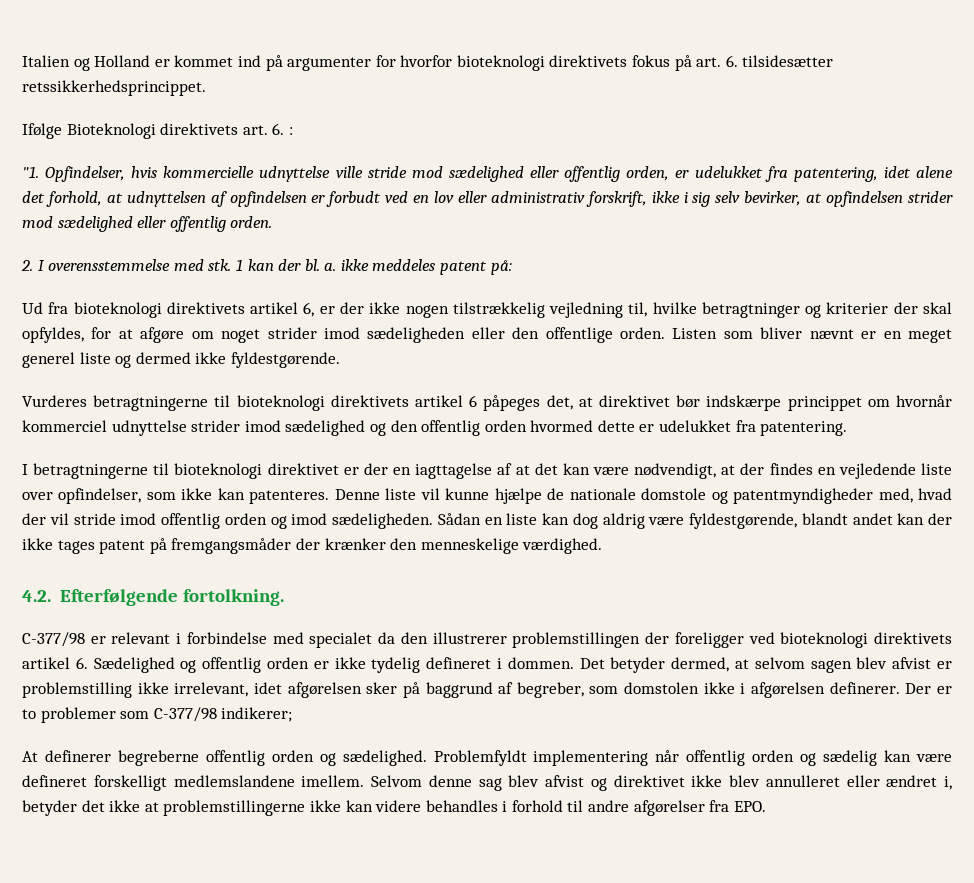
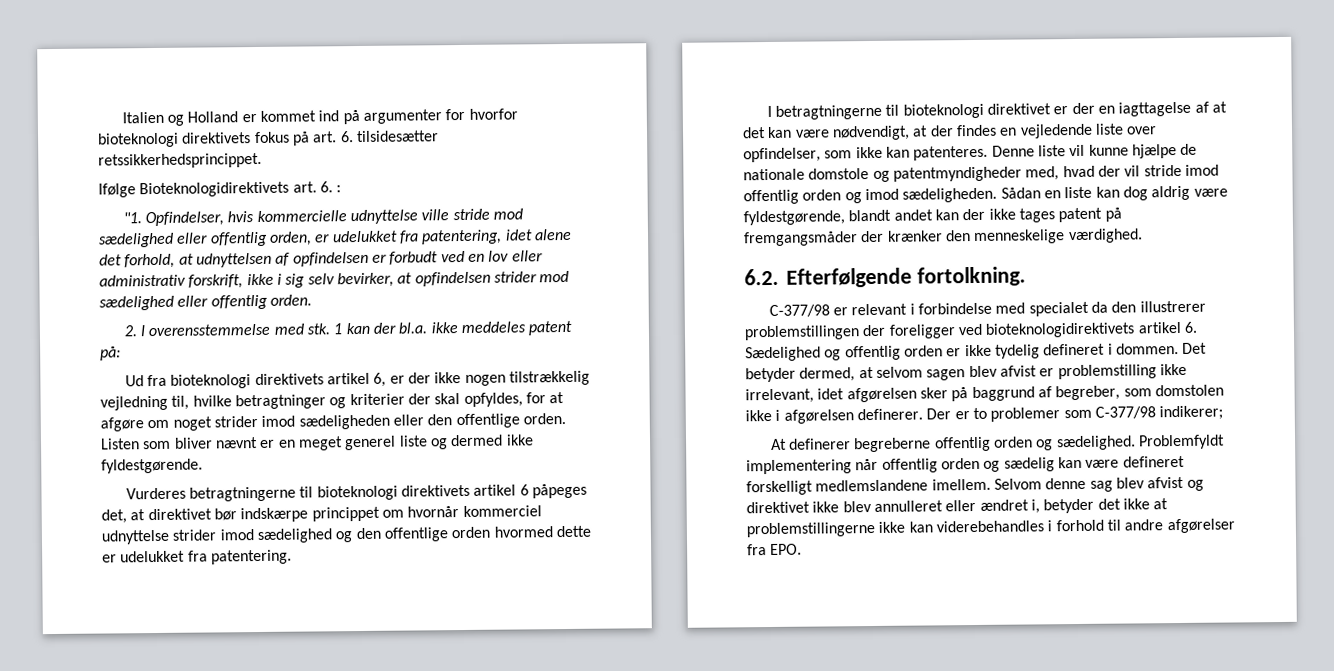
[66,123,239,139] Bioteknologi direktivets -> [139,181,290,198] Bioteknologidirektivets
[304,259,337,271] bl. a. -> [398,322,428,334] bl.a.
[421,420,481,436] offentlig -> [383,527,448,542] offentlige
[22,590,51,602] 4.2. -> [744,268,779,286] 6.2.
[780,632,953,648] bioteknologi direktivets -> [985,322,1136,338] bioteknologidirektivets
[375,800,498,812] videre behandles -> [935,520,1044,533] viderebehandles

